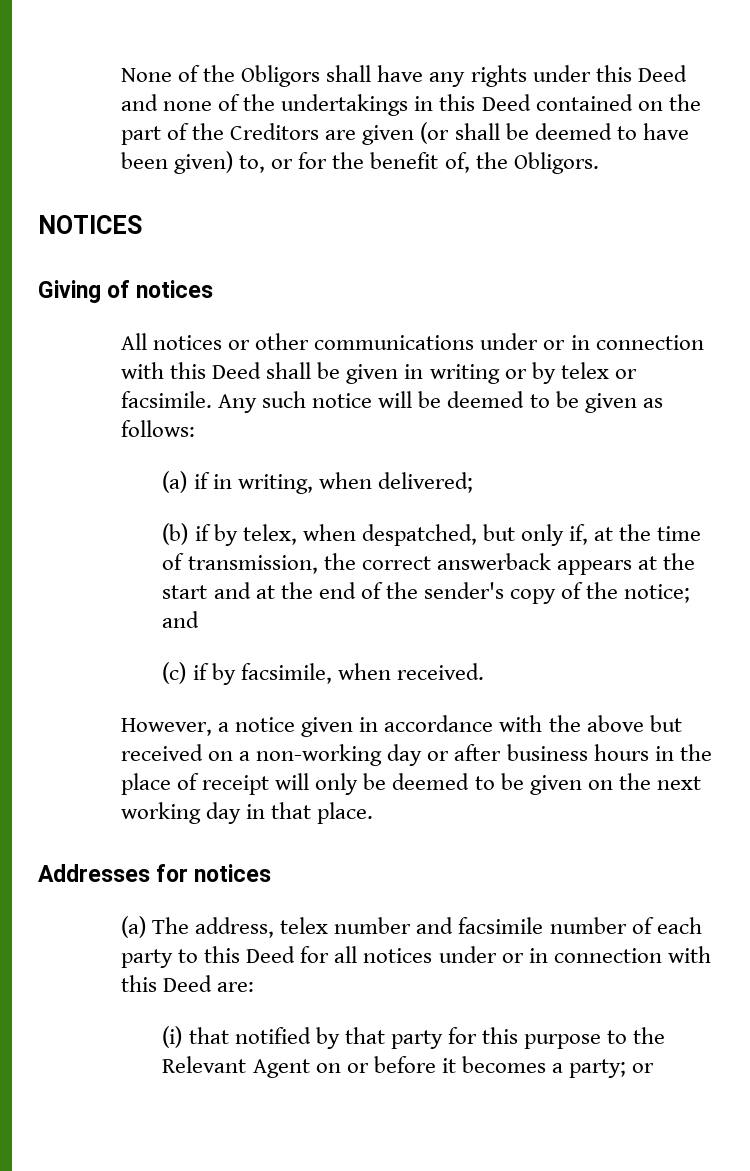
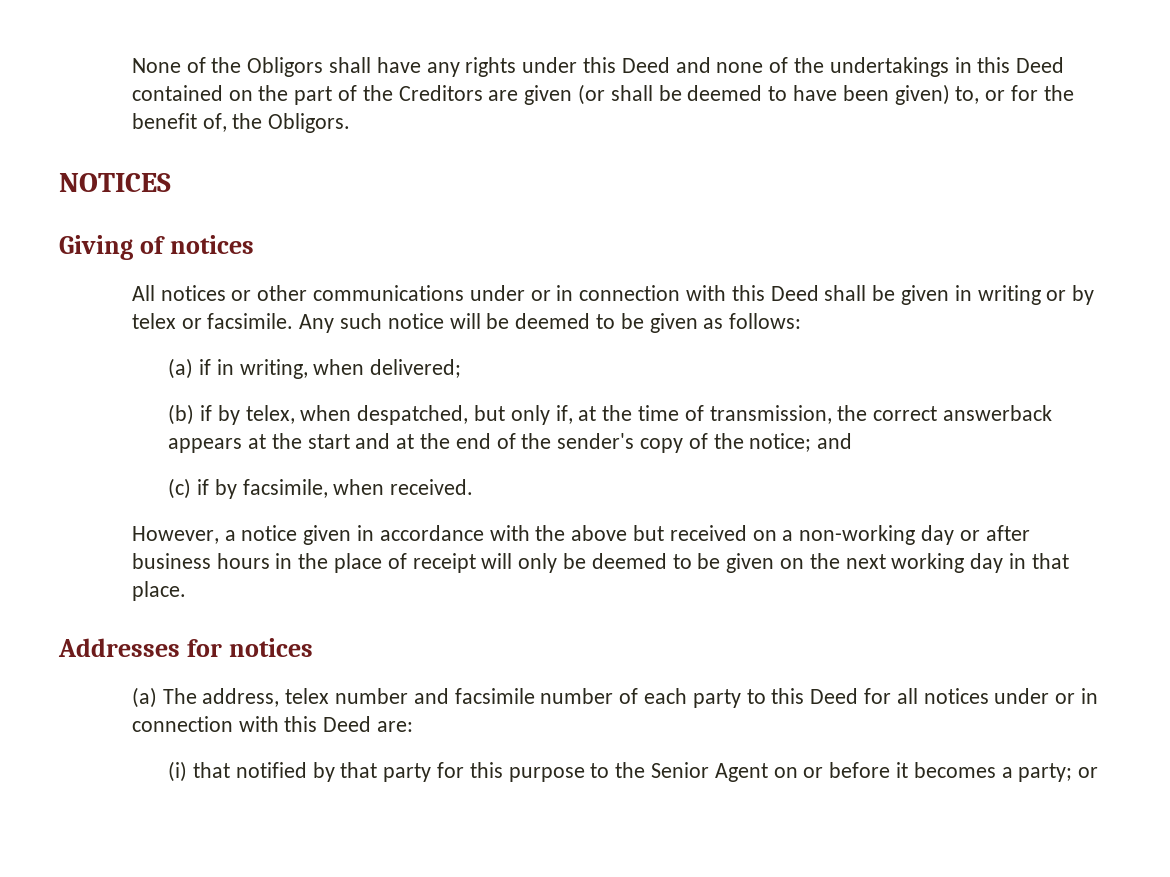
[162,1056,247,1073] Relevant -> [650,762,709,778] Senior

